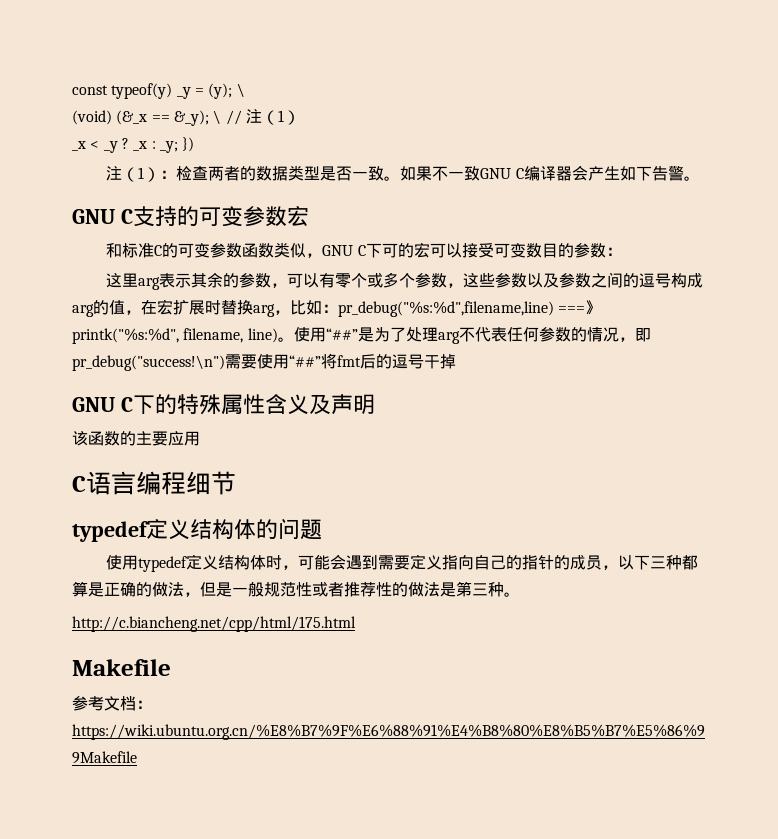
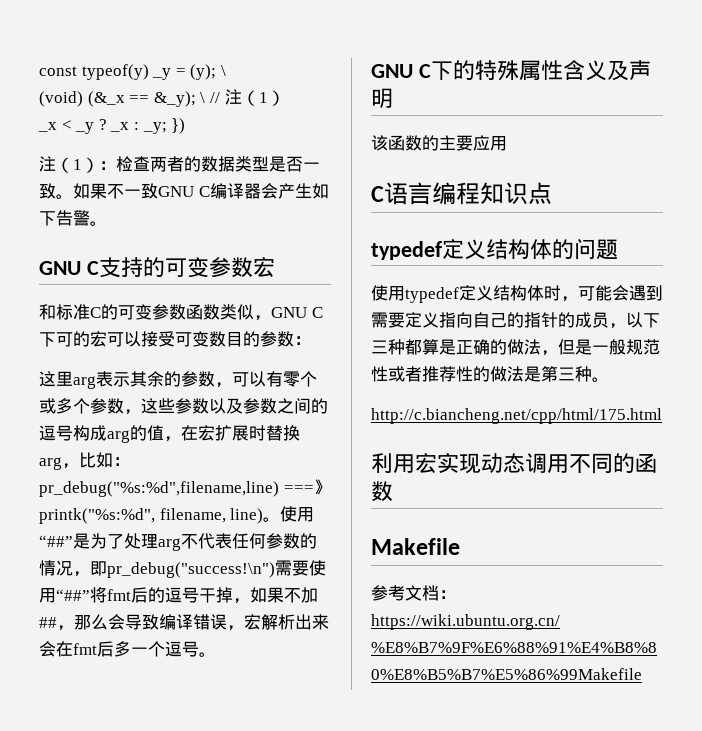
(456, 361) none -> [233,587,318,604] [39,614,329,631] [39,641,216,657] ，如果不加##，那么会导致编译错误，宏解析出来会在fmt后多一个逗号。
[186,471,236,495] 细节 -> [480,182,552,205] 知识点
(356, 624) none -> [371,453,657,474] [371,481,393,502] // 利用宏实现动态调用不同的函数

